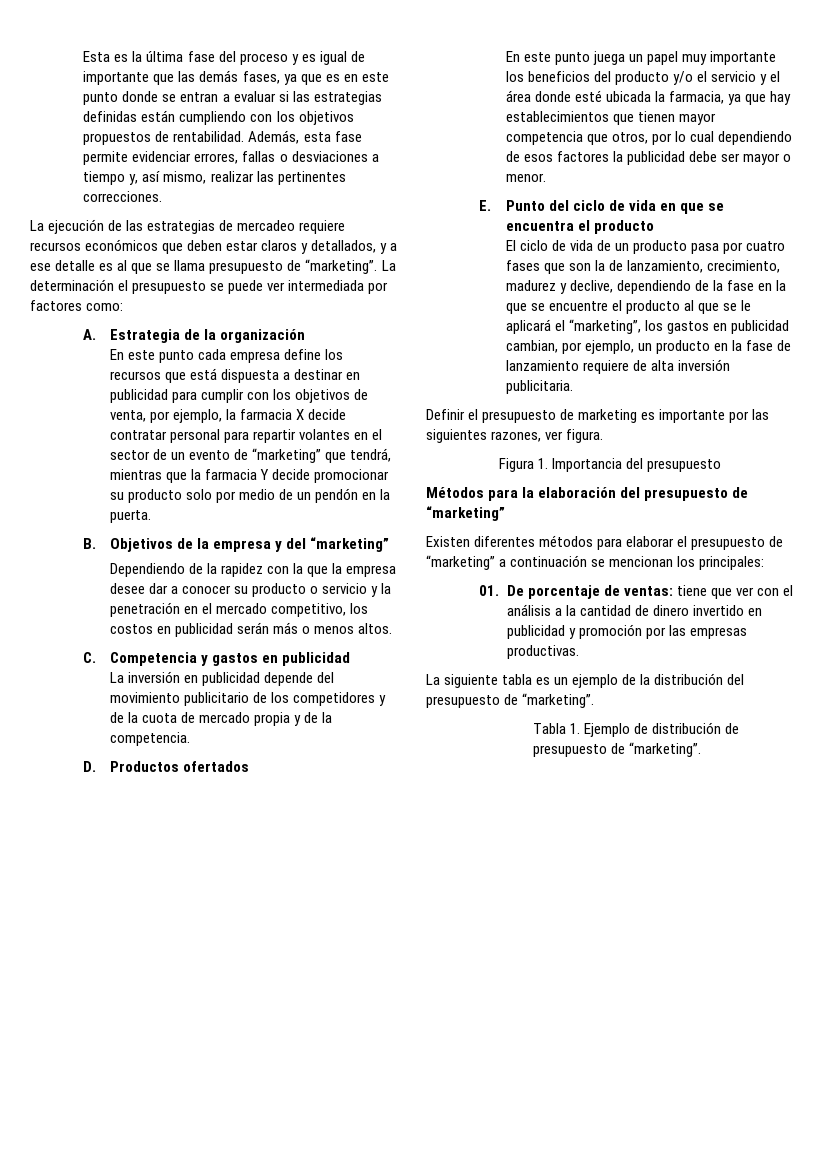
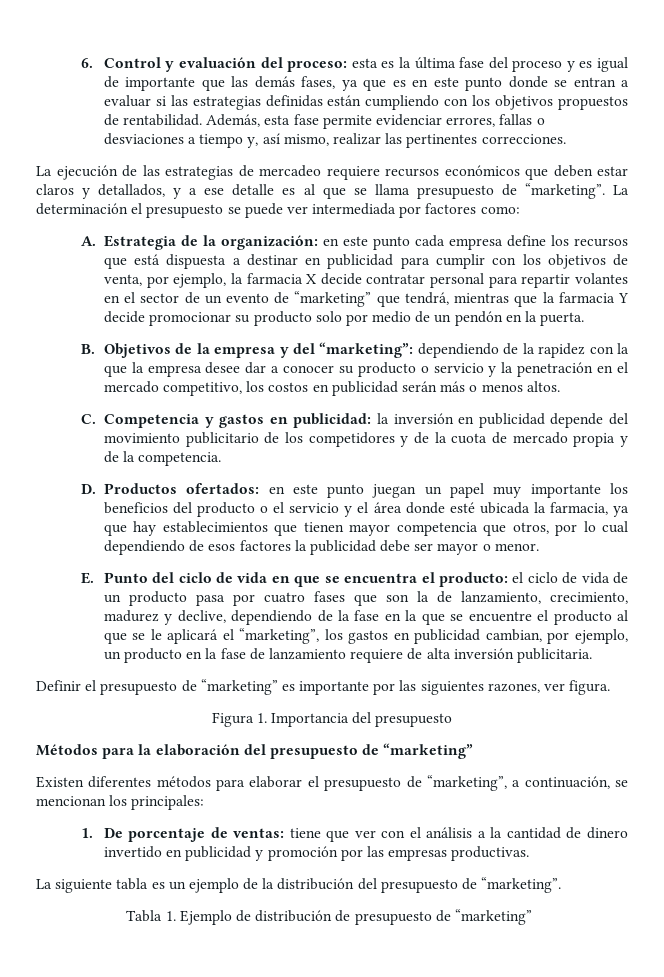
[83,51,111,62] Esta -> [81,57,378,72] 6. Control y evaluación del proceso: esta
[220,329,306,343] [109,349,124,360] organización // En -> [220,235,339,250] organización: en
[310,537,390,552] [109,563,185,577] “marketing” // Dependiendo -> [319,342,499,358] “marketing”: dependiendo
[282,652,351,666] [109,672,124,683] publicidad // La -> [293,413,389,428] publicidad: la
[182,761,249,772] [505,51,626,65] ofertados // En este punto juega -> [186,483,417,498] ofertados: en este punto juegan
[673,71,694,85] y/o -> [260,506,269,513] o
[594,220,655,234] [505,240,516,251] producto // El -> [438,572,524,587] producto: el
[578,409,638,423] marketing -> [200,679,278,695] “marketing”
[426,555,588,570] “marketing” a continuación -> [426,775,610,791] “marketing”, a continuación,
[479,585,500,596] 01. -> [81,828,94,838] 1.
[628,742,701,757] “marketing”. -> [454,909,532,925] “marketing”

